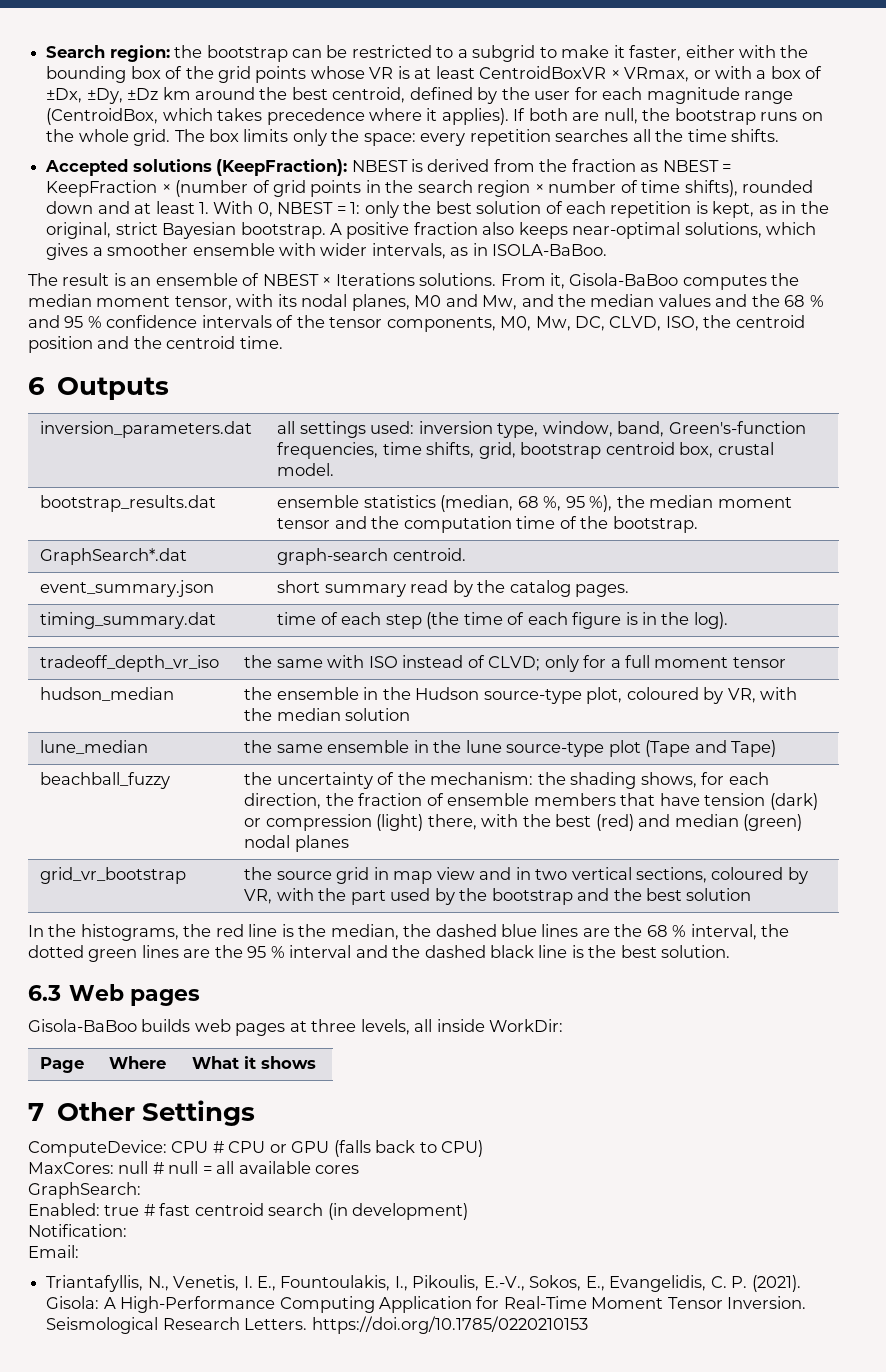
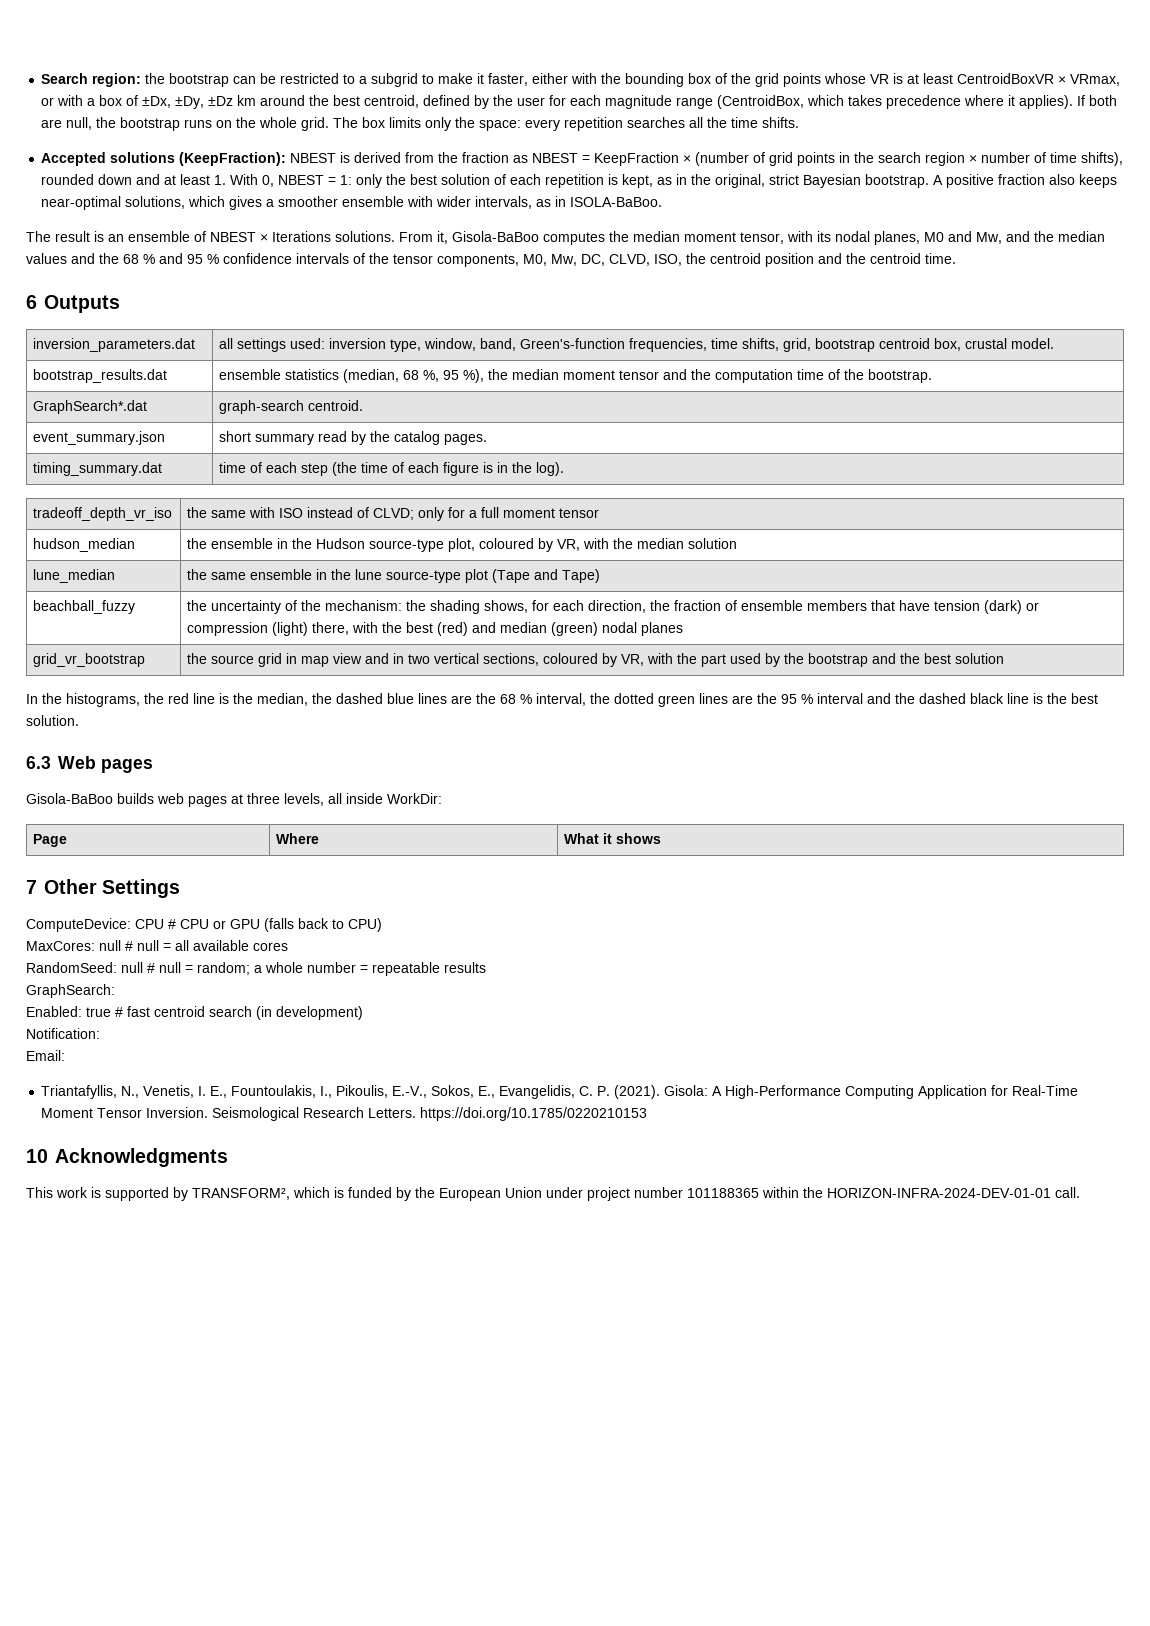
(360, 1169) none -> [26,962,486,976] // RandomSeed: null # null = random; a whole number = repeatable results
(588, 1325) none -> [26,1148,228,1167] [26,1187,1080,1201] // 10 Acknowledgments // This work is supported by TRANSFORM², which is funded by the European Union under project number 101188365 within the HORIZON-INFRA-2024-DEV-01-01 call.

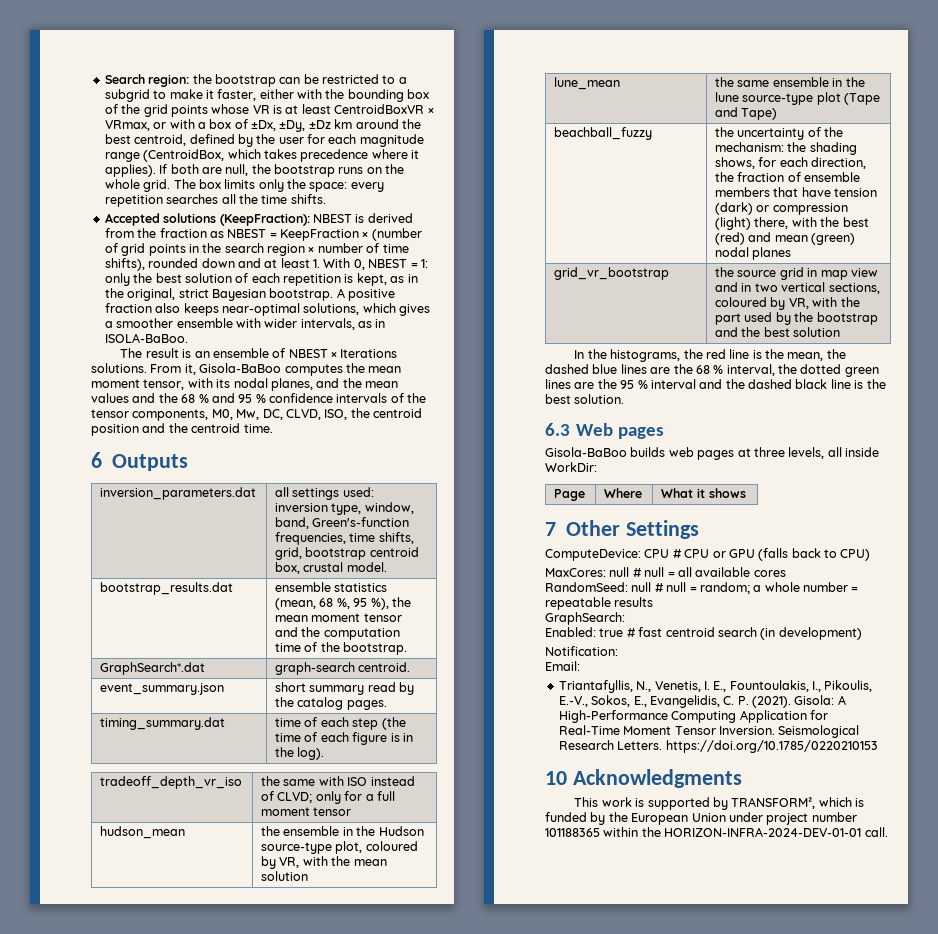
[633,231,680,242] median -> [368,366,402,373] mean
[924,231,1105,244] M0 and Mw, and the median -> [316,378,398,388] and the mean
[343,369,400,383] (median, -> [275,598,317,610] (mean,
[512,369,560,380] median -> [275,615,309,622] mean
[33,538,136,552] hudson_median -> [100,826,186,839] hudson_mean
[637,538,738,549] [33,569,116,583] median solution // lune_median -> [353,859,387,866] [261,871,309,881] [554,77,621,90] mean solution // lune_mean
[500,622,548,633] median -> [774,235,808,242] mean
[257,693,308,706] median, -> [787,352,824,361] mean,

